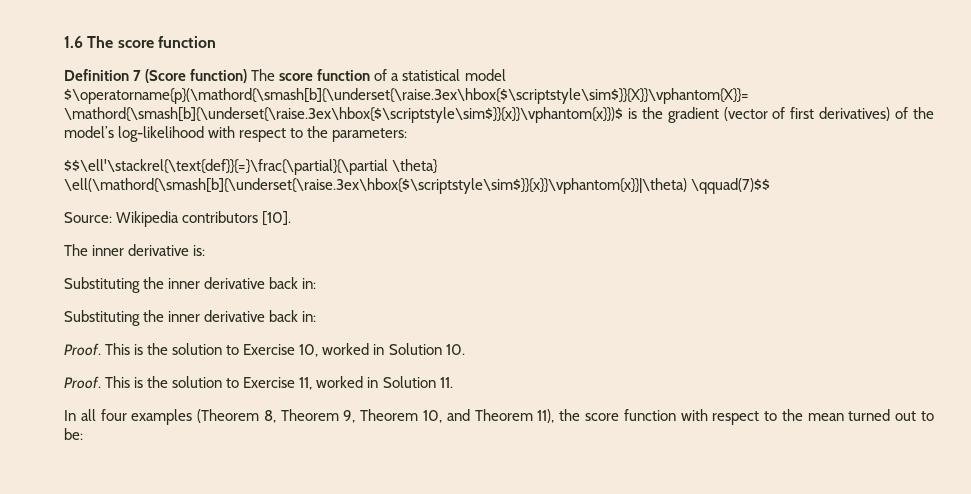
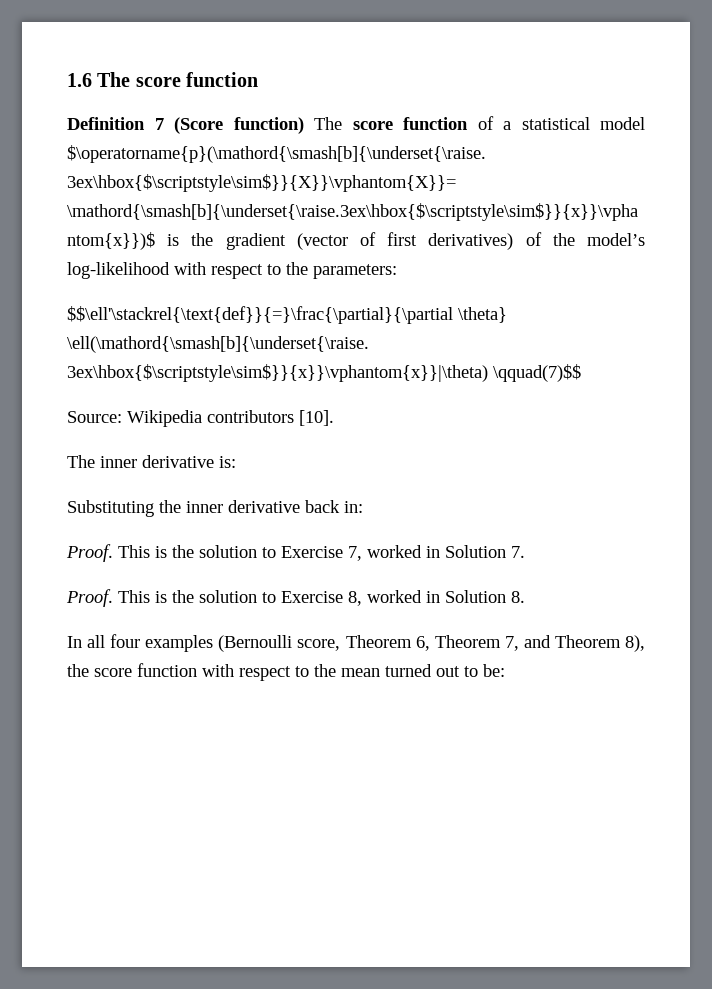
[64,310,317,326] [64,343,465,357] [64,376,453,390] [64,409,443,425] Substituting the inner derivative back in: // Proof. This is the solution to Exercise 10, worked in Solution 10. // Proof. This is the solution to Exercise 11, worked in Solution 11. // In all four examples (Theorem 8, Theorem 9, Theorem 10, -> [66,544,525,562] [66,589,525,607] [67,634,519,652] Proof. This is the solution to Exercise 7, worked in Solution 7. // Proof. This is the solution to Exercise 8, worked in Solution 8. // In all four examples (Bernoulli score, Theorem 6, Theorem 7,
[537,409,555,423] 11), -> [624,635,645,652] 8),

